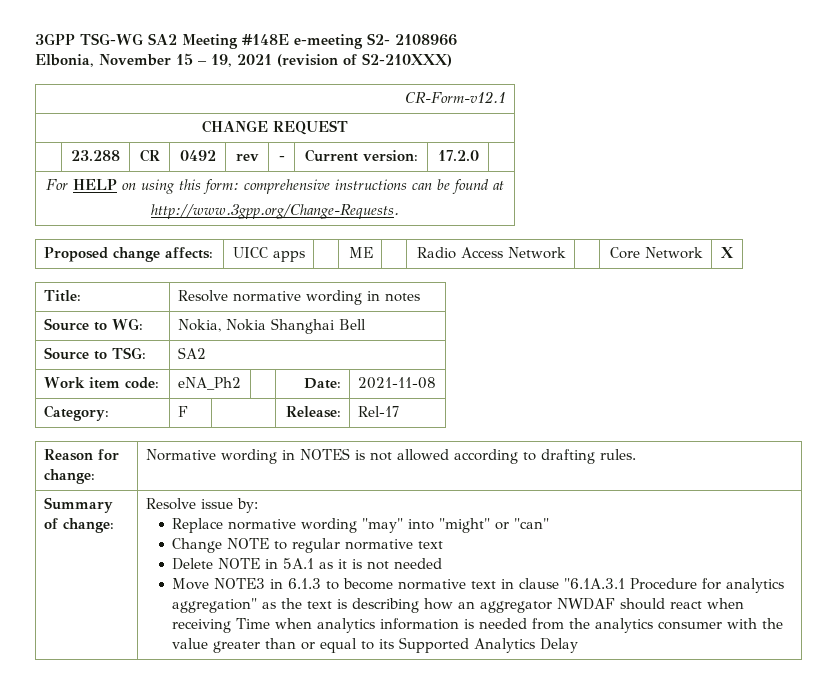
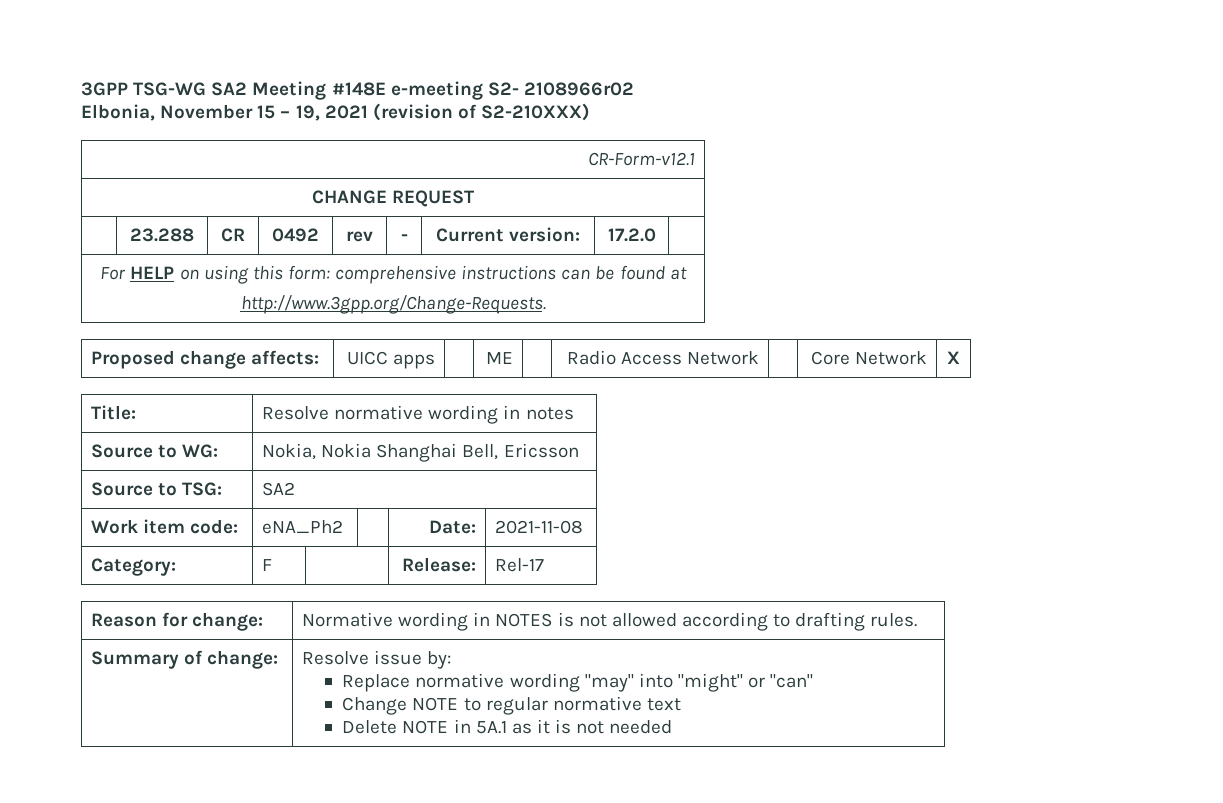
[395,34,457,46] 2108966 -> [523,82,634,96] 2108966r02
[338,319,366,330] Bell -> [462,443,579,460] Bell, Ericsson
[172,578,785,593] [172,598,745,613] [172,618,784,633] [172,637,579,653] // Move NOTE3 in 6.1.3 to become normative text in clause "6.1A.3.1 Procedure for analytics aggregation" as the text is describing how an aggregator NWDAF should react when receiving Time when analytics information is needed from the analytics consumer with the value greater than or equal to its Supported Analytics Delay -> (673, 727) none

